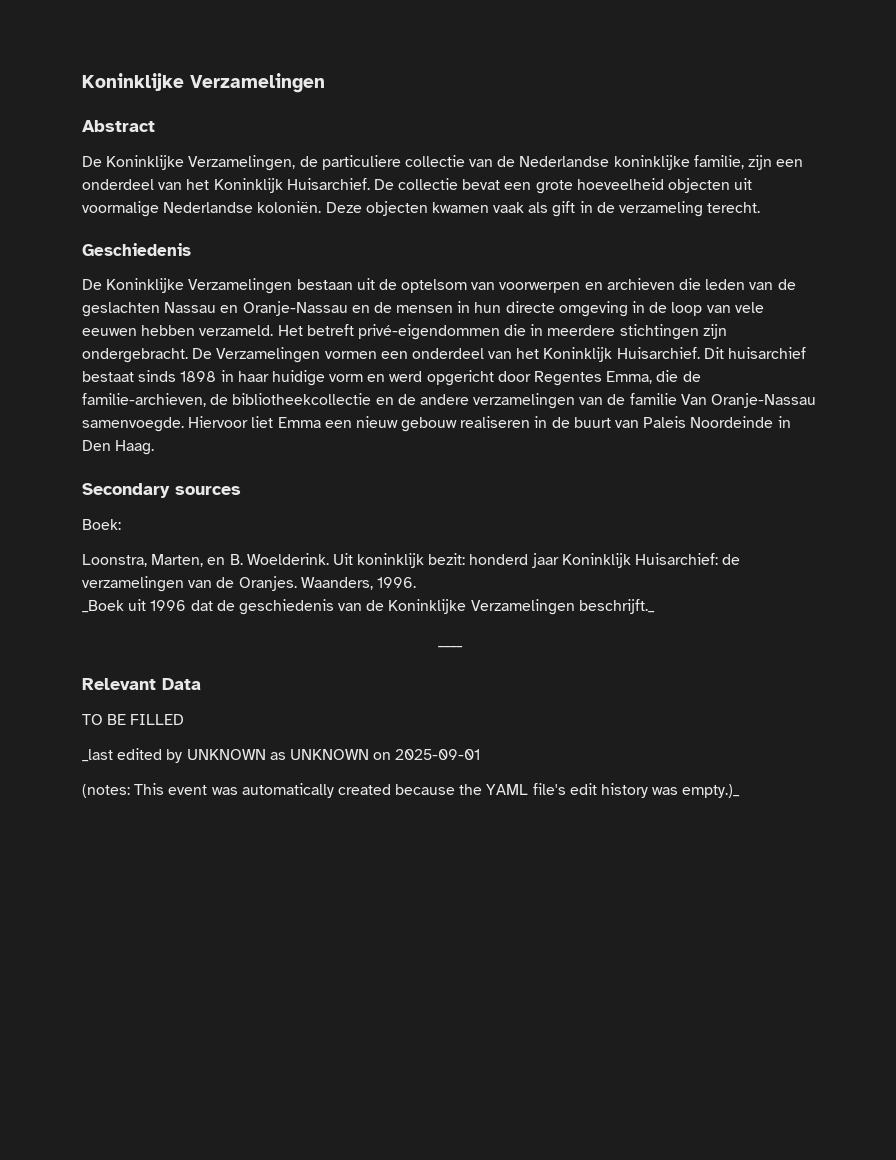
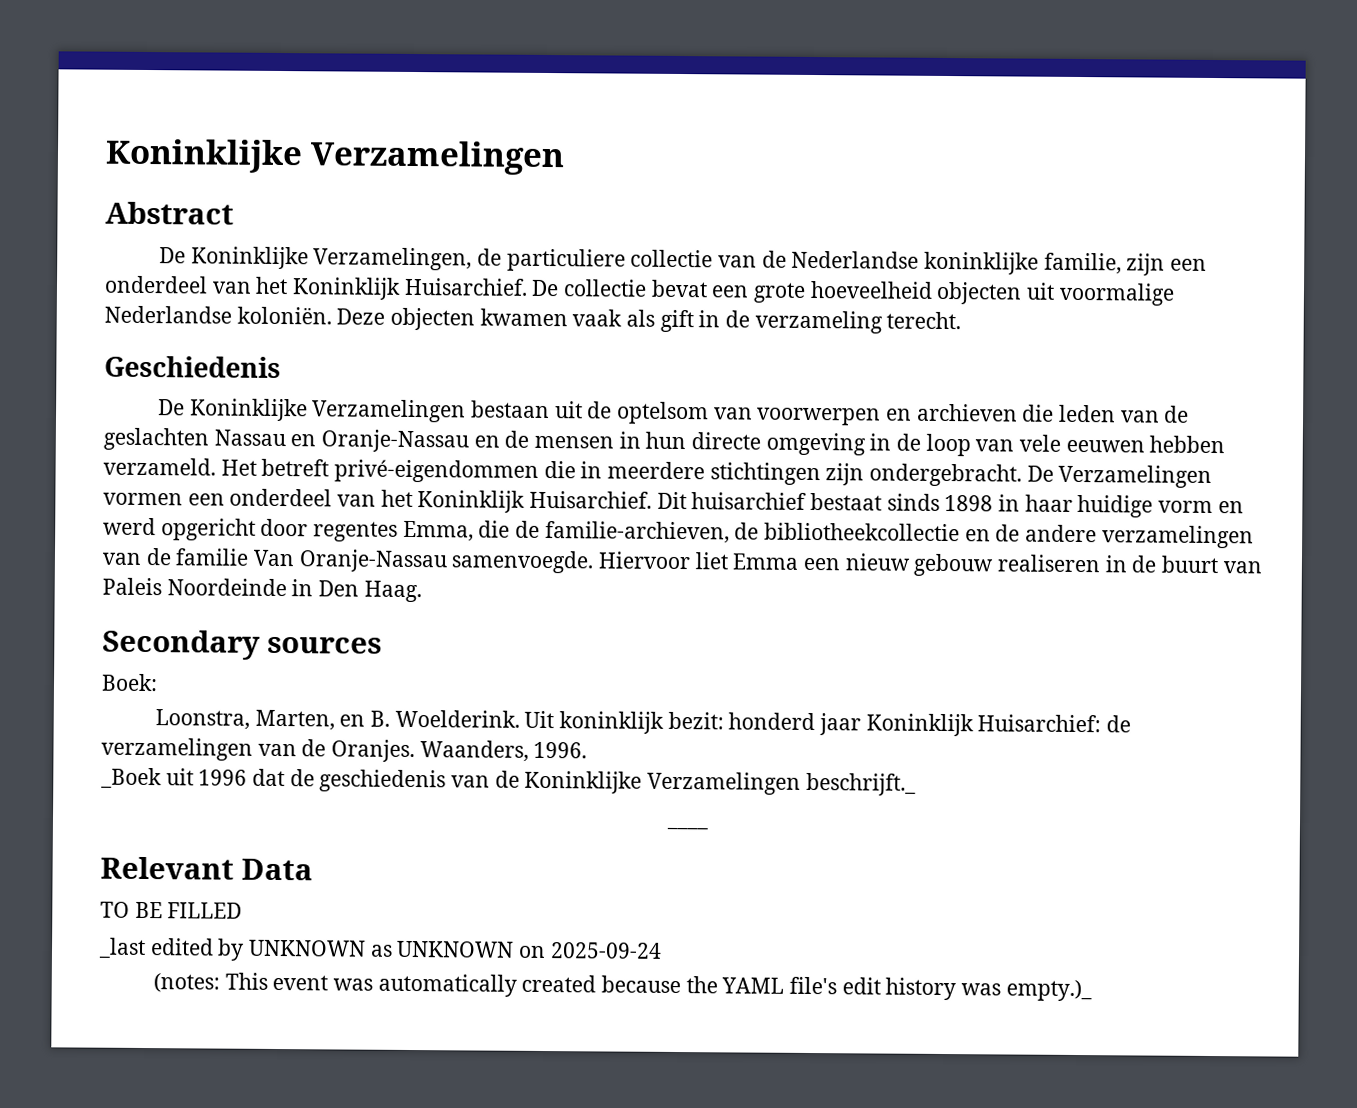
[534,371,603,386] Regentes -> [313,521,399,542] regentes
[395,749,481,760] 2025-09-01 -> [549,942,662,959] 2025-09-24

